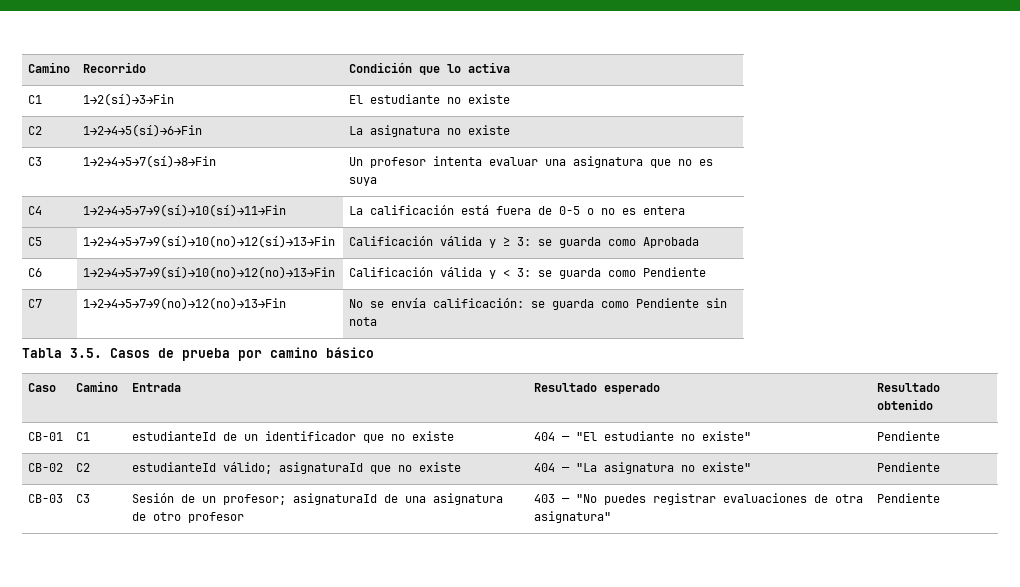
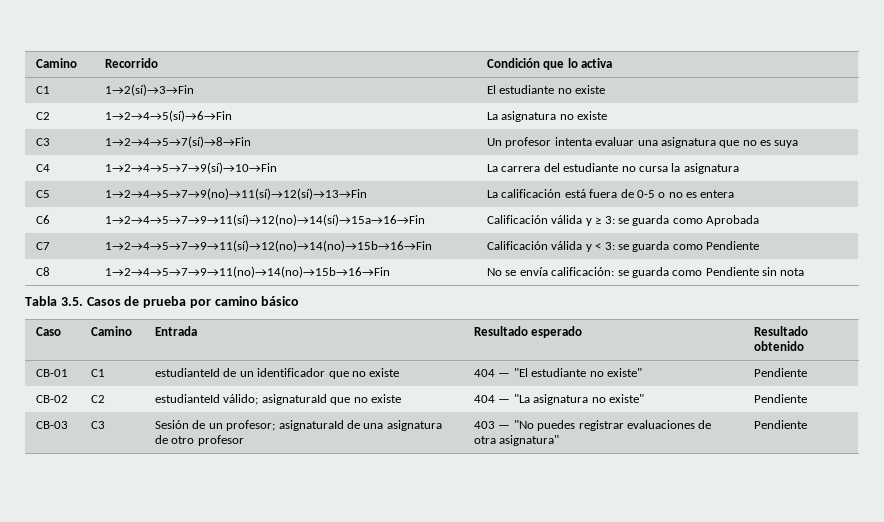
[83,204,287,217] 1→2→4→5→7→9(sí)→10(sí)→11→Fin -> [105,162,278,174] [487,163,739,174] [36,190,51,198] [105,188,368,200] 1→2→4→5→7→9(sí)→10→Fin | La carrera del estudiante no cursa la asignatura // C5 | 1→2→4→5→7→9(no)→11(sí)→12(sí)→13→Fin
[28,237,43,246] [83,235,336,248] C5 | 1→2→4→5→7→9(sí)→10(no)→12(sí)→13→Fin -> [36,215,51,224] [105,214,426,226] C6 | 1→2→4→5→7→9→11(sí)→12(no)→14(sí)→15a→16→Fin
[28,268,43,277] [83,266,336,279] C6 | 1→2→4→5→7→9(sí)→10(no)→12(no)→13→Fin -> [36,242,51,250] [105,240,433,252] C7 | 1→2→4→5→7→9→11(sí)→12(no)→14(no)→15b→16→Fin
[28,299,43,308] [83,297,287,310] C7 | 1→2→4→5→7→9(no)→12(no)→13→Fin -> [36,267,51,276] [105,266,391,278] C8 | 1→2→4→5→7→9→11(no)→14(no)→15b→16→Fin

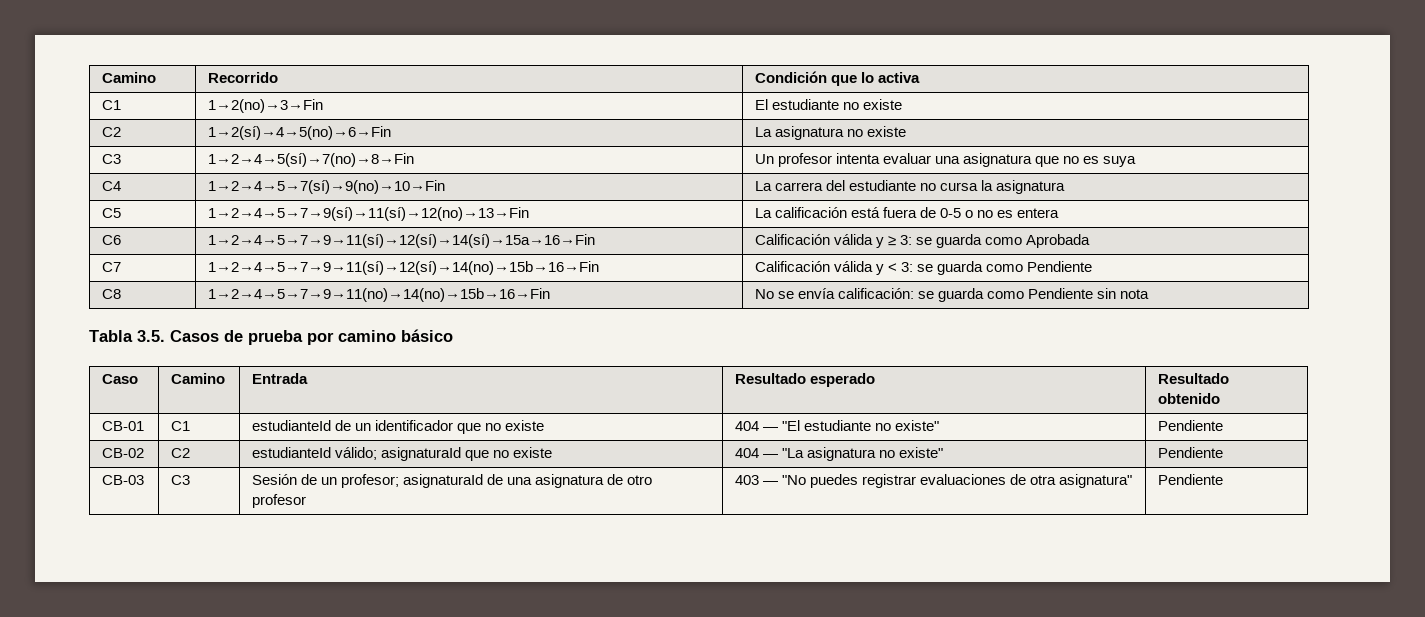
[105,84,195,96] 1→2(sí)→3→Fin -> [208,99,324,113] 1→2(no)→3→Fin
[105,110,233,122] 1→2→4→5(sí)→6→Fin -> [208,126,392,140] 1→2(sí)→4→5(no)→6→Fin
[105,136,252,148] 1→2→4→5→7(sí)→8→Fin -> [208,153,415,167] 1→2→4→5(sí)→7(no)→8→Fin
[105,162,278,174] 1→2→4→5→7→9(sí)→10→Fin -> [208,180,446,194] 1→2→4→5→7(sí)→9(no)→10→Fin
[105,188,368,200] 1→2→4→5→7→9(no)→11(sí)→12(sí)→13→Fin -> [208,207,530,221] 1→2→4→5→7→9(sí)→11(sí)→12(no)→13→Fin
[105,214,426,226] 1→2→4→5→7→9→11(sí)→12(no)→14(sí)→15a→16→Fin -> [208,234,596,248] 1→2→4→5→7→9→11(sí)→12(sí)→14(sí)→15a→16→Fin
[105,240,433,252] 1→2→4→5→7→9→11(sí)→12(no)→14(no)→15b→16→Fin -> [208,261,600,275] 1→2→4→5→7→9→11(sí)→12(sí)→14(no)→15b→16→Fin

